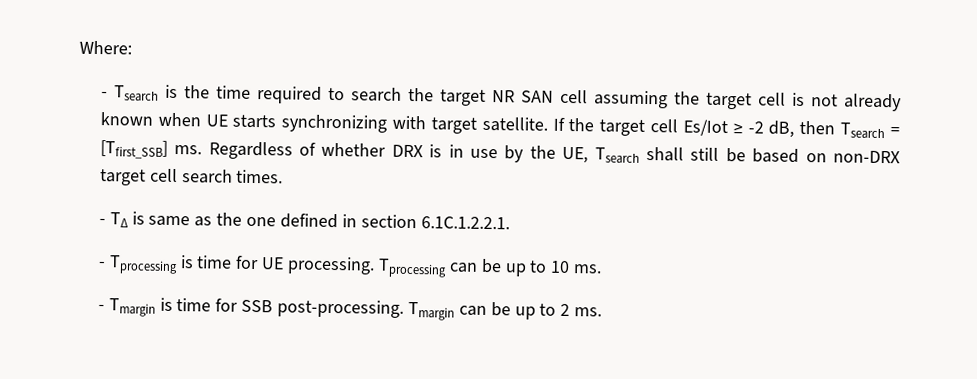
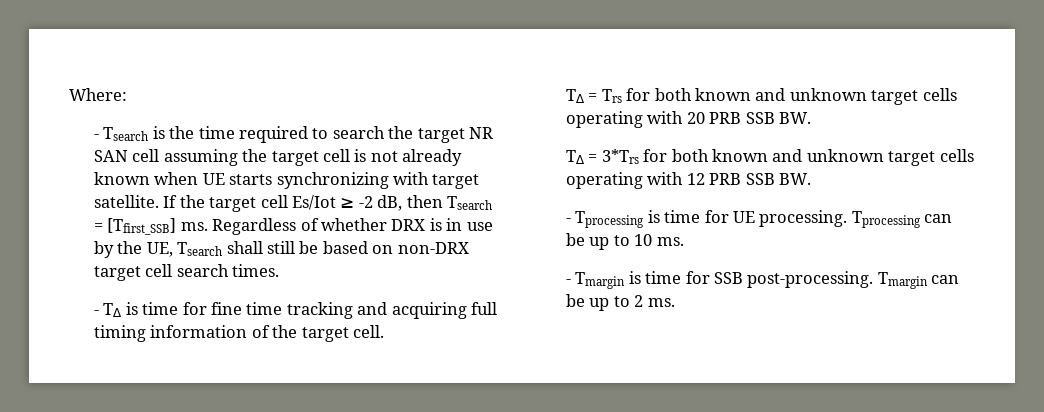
[148,212,510,230] same as the one defined in section 6.1C.1.2.2.1. -> [142,302,498,319] [93,325,384,342] [565,88,957,105] [565,111,811,128] [565,149,974,166] [565,172,811,189] time for fine time tracking and acquiring full timing information of the target cell. // T∆ = Trs for both known and unknown target cells operating with 20 PRB SSB BW. // T∆ = 3*Trs for both known and unknown target cells operating with 12 PRB SSB BW.

